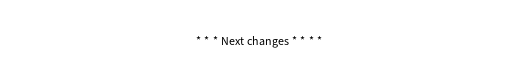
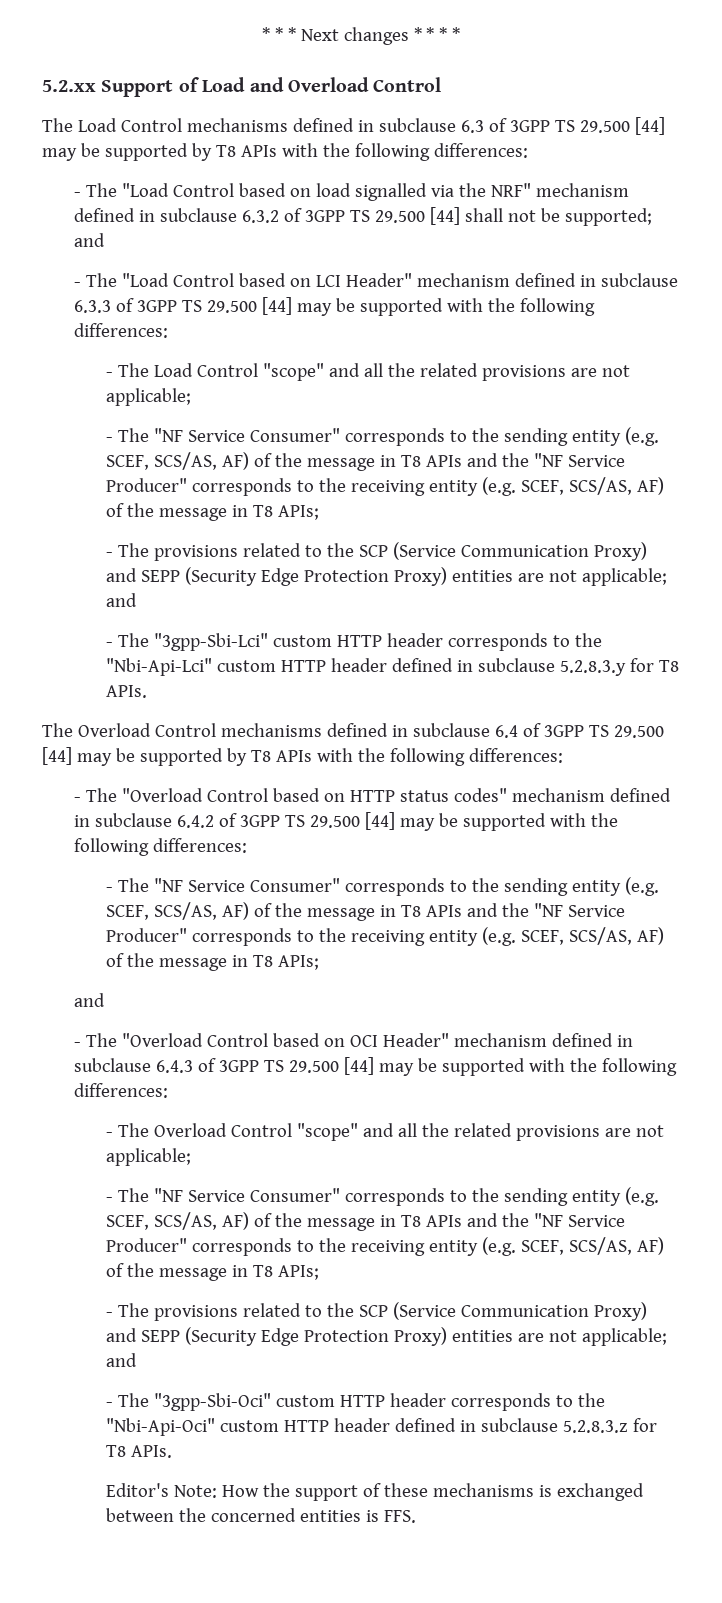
(322, 40) none -> [42,77,442,97] [42,117,665,135] [42,143,528,161] [74,183,630,201] [74,207,653,226] [74,233,106,247] [74,273,679,287] [74,297,596,316] [74,323,169,338] [106,363,631,381] [106,388,192,406] [106,427,660,446] [106,452,626,471] [106,477,665,496] [106,503,320,521] [106,542,648,561] [106,567,668,586] [106,593,138,607] [106,633,603,651] [106,658,680,676] [106,685,148,698] [42,723,664,738] [42,747,563,766] [74,788,672,802] [74,812,619,831] [74,838,248,856] [106,877,660,896] [106,902,626,921] [106,927,665,946] [106,953,320,971] [74,993,106,1007] [74,1033,634,1047] [74,1057,678,1076] [74,1083,169,1098] [106,1123,665,1141] [106,1148,192,1166] [106,1187,660,1206] [106,1212,626,1231] [106,1237,665,1256] [106,1263,320,1281] [106,1302,648,1321] [106,1327,668,1346] [106,1353,138,1367] [106,1393,606,1411] [106,1418,658,1436] [106,1445,173,1458] [106,1483,645,1501] [106,1508,417,1523] // 5.2.xx Support of Load and Overload Control // The Load Control mechanisms defined in subclause 6.3 of 3GPP TS 29.500 [44] may be supported by T8 APIs with the following differences: // - The "Load Control based on load signalled via the NRF" mechanism defined in subclause 6.3.2 of 3GPP TS 29.500 [44] shall not be supported; and // - The "Load Control based on LCI Header" mechanism defined in subclause 6.3.3 of 3GPP TS 29.500 [44] may be supported with the following differences: // - The Load Control "scope" and all the related provisions are not applicable; // - The "NF Service Consumer" corresponds to the sending entity (e.g. SCEF, SCS/AS, AF) of the message in T8 APIs and the "NF Service Producer" corresponds to the receiving entity (e.g. SCEF, SCS/AS, AF) of the message in T8 APIs; // - The provisions related to the SCP (Service Communication Proxy) and SEPP (Security Edge Protection Proxy) entities are not applicable; and // - The "3gpp-Sbi-Lci" custom HTTP header corresponds to the "Nbi-Api-Lci" custom HTTP header defined in subclause 5.2.8.3.y for T8 APIs. // The Overload Control mechanisms defined in subclause 6.4 of 3GPP TS 29.500 [44] may be supported by T8 APIs with the following differences: // - The "Overload Control based on HTTP status codes" mechanism defined in subclause 6.4.2 of 3GPP TS 29.500 [44] may be supported with the following differences: // - The "NF Service Consumer" corresponds to the sending entity (e.g. SCEF, SCS/AS, AF) of the message in T8 APIs and the "NF Service Producer" corresponds to the receiving entity (e.g. SCEF, SCS/AS, AF) of the message in T8 APIs; // and // - The "Overload Control based on OCI Header" mechanism defined in subclause 6.4.3 of 3GPP TS 29.500 [44] may be supported with the following differences: // - The Overload Control "scope" and all the related provisions are not applicable; // - The "NF Service Consumer" corresponds to the sending entity (e.g. SCEF, SCS/AS, AF) of the message in T8 APIs and the "NF Service Producer" corresponds to the receiving entity (e.g. SCEF, SCS/AS, AF) of the message in T8 APIs; // - The provisions related to the SCP (Service Communication Proxy) and SEPP (Security Edge Protection Proxy) entities are not applicable; and // - The "3gpp-Sbi-Oci" custom HTTP header corresponds to the "Nbi-Api-Oci" custom HTTP header defined in subclause 5.2.8.3.z for T8 APIs. // Editor's Note: How the support of these mechanisms is exchanged between the concerned entities is FFS.

